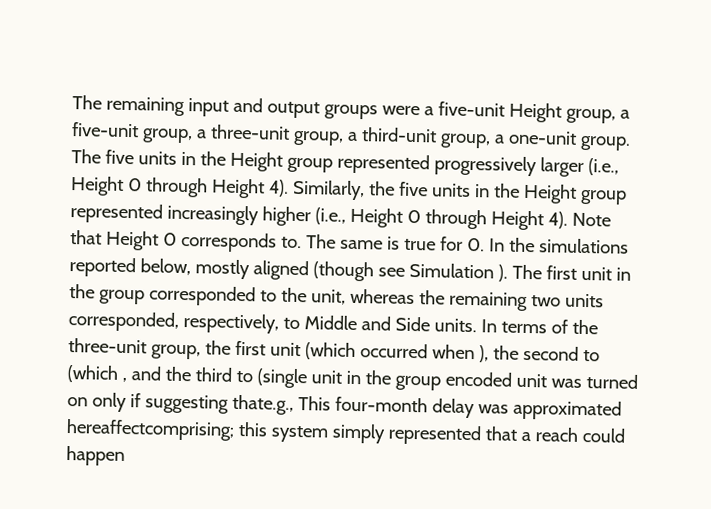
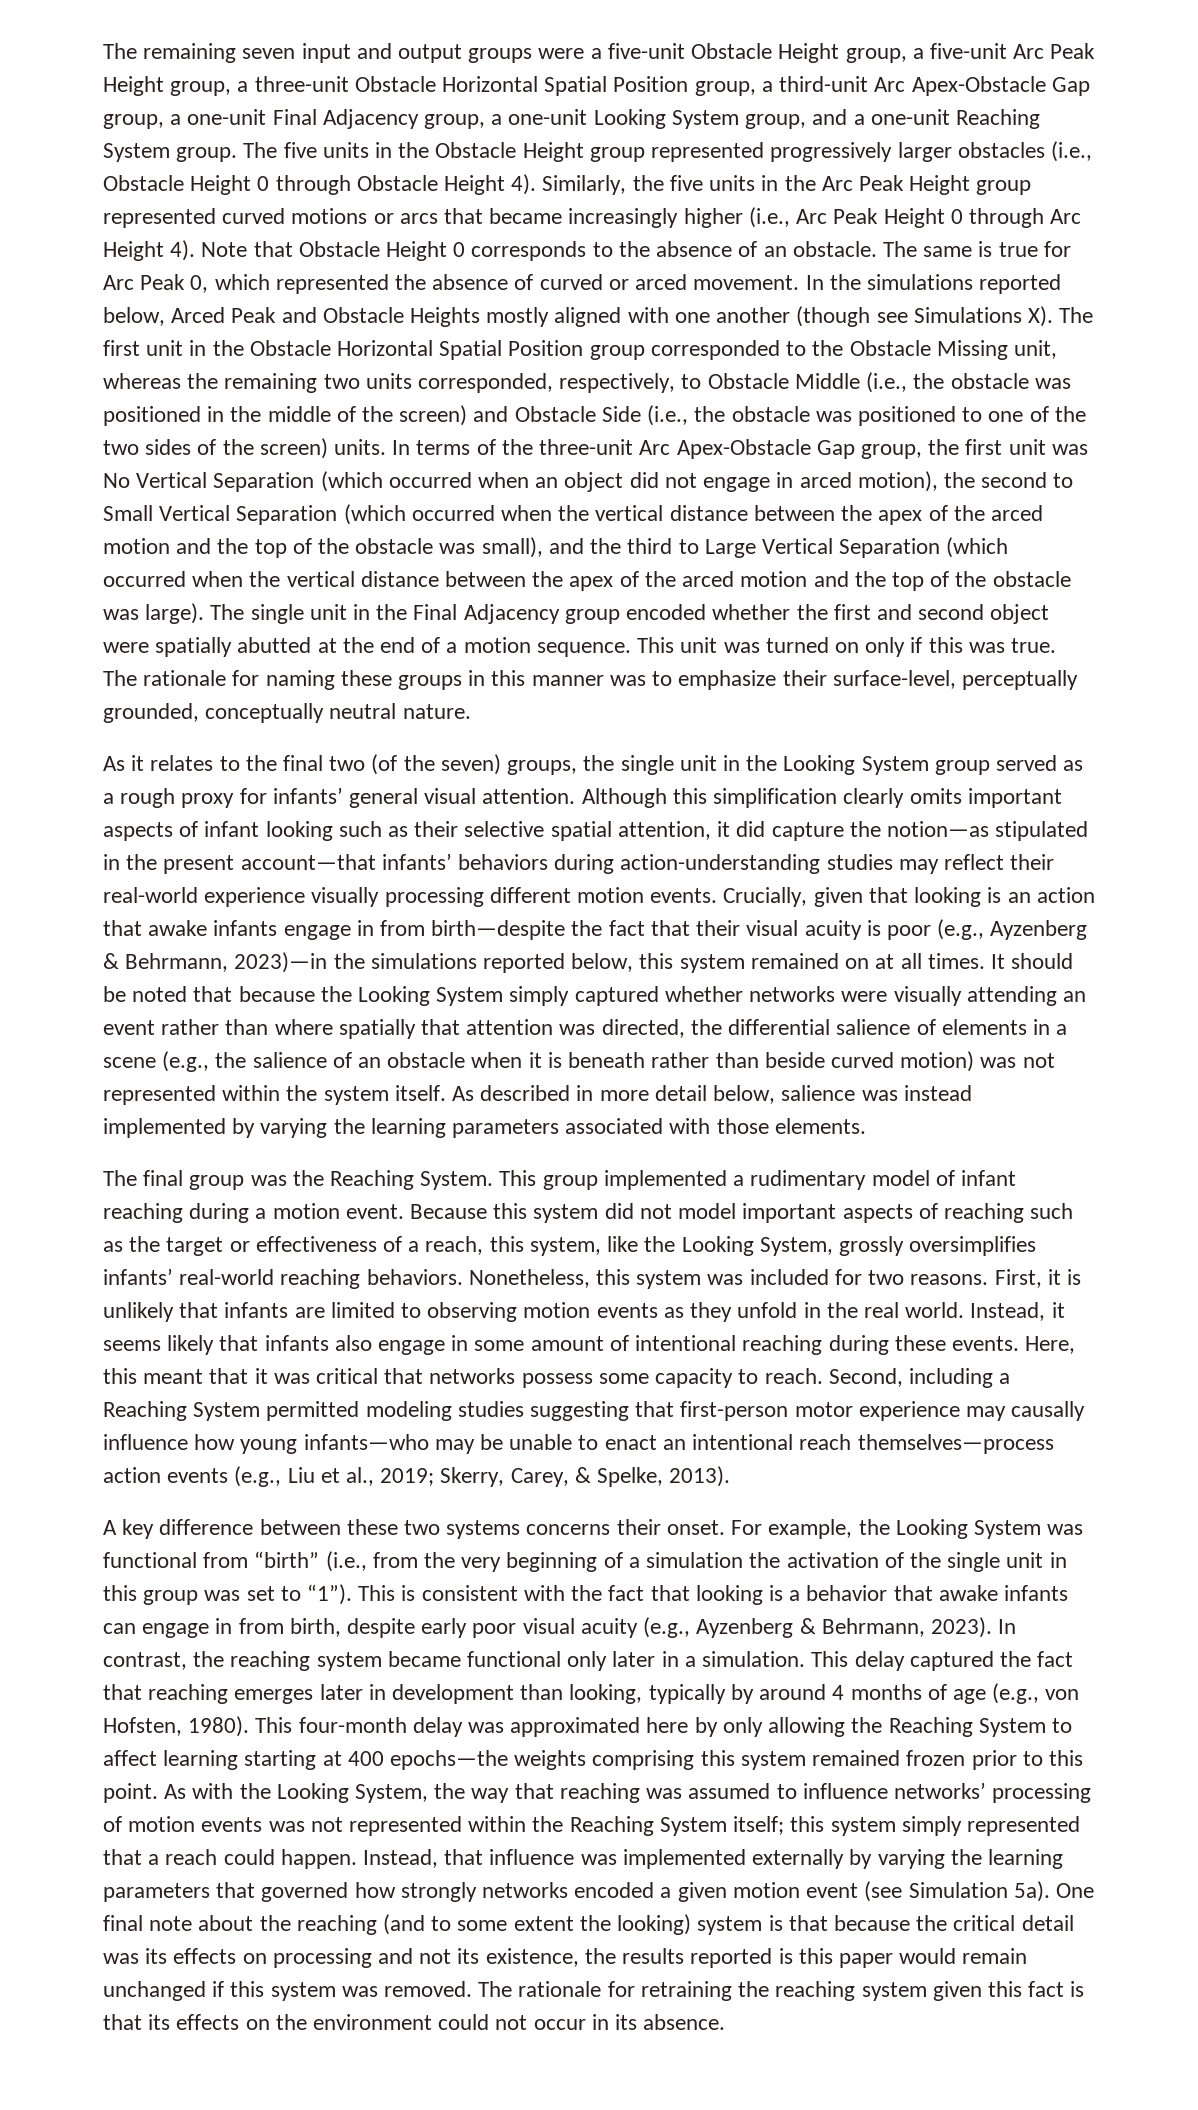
(185, 106) none -> [242,48,296,59] seven
(505, 109) none -> [691,43,773,59] Obstacle
[141,124,577,149] group, a three-unit group, a third-unit group, a one-unit -> [1013,43,1096,59] [103,76,1090,96] [103,109,1040,129] [103,143,170,162] Arc Peak Height group, a three-unit Obstacle Horizontal Spatial Position group, a third-unit Arc Apex-Obstacle Gap group, a one-unit Final Adjacency group, a one-unit Looking System group, and a one-unit Reaching System
(226, 158) none -> [435,142,517,158] Obstacle
[587,158,619,176] [70,176,208,198] (i.e., Height 0 through -> [957,141,1092,162] [103,175,438,195] obstacles (i.e., Obstacle Height 0 through Obstacle
[522,183,627,205] [70,203,163,224] Height group represented -> [821,175,1032,195] [103,208,563,228] Arc Peak Height group represented curved motions or arcs that became
[349,207,487,230] Height 0 through -> [796,208,1082,228] Arc Peak Height 0 through Arc
(102, 237) none -> [298,241,380,257] Obstacle
[280,236,302,249] to. -> [592,241,877,257] to the absence of an obstacle.
[466,237,485,252] 0. -> [103,274,800,294] Arc Peak 0, which represented the absence of curved or arced movement.
[194,259,508,282] mostly aligned (though see Simulation ). -> [171,306,1053,327] Arced Peak and Obstacle Heights mostly aligned with one another (though see Simulations X).
(95, 291) none -> [249,340,584,360] Obstacle Horizontal Spatial Position
(307, 295) none -> [849,340,1008,360] Obstacle Missing
[303,315,430,332] Middle and Side -> [707,372,1071,393] [103,405,1086,426] [103,438,328,459] Obstacle Middle (i.e., the obstacle was positioned in the middle of the screen) and Obstacle Side (i.e., the obstacle was positioned to one of the two sides of the screen)
(147, 346) none -> [639,439,855,459] Arc Apex-Obstacle Gap
[304,342,600,363] [67,364,512,391] (which occurred when ), the second to (which , and the third to (single unit in the group encoded -> [1051,444,1088,455] [103,471,1074,492] [103,504,1043,525] [103,537,1009,558] [103,571,1071,591] [103,603,1050,624] [103,637,675,657] was No Vertical Separation (which occurred when an object did not engage in arced motion), the second to Small Vertical Separation (which occurred when the vertical distance between the apex of the arced motion and the top of the obstacle was small), and the third to Large Vertical Separation (which occurred when the vertical distance between the apex of the arced motion and the top of the obstacle was large). The single unit in the Final Adjacency group encoded whether the first and second object were spatially abutted at the end of a motion sequence. This
[144,394,294,415] suggesting thate.g., -> [928,637,1056,653] [103,670,1078,690] [103,703,471,723] [103,754,1084,775] [103,787,1062,808] [103,821,1089,841] [103,853,1055,874] [103,887,1095,907] [103,919,1088,940] [103,952,1074,973] [103,986,1086,1006] [103,1019,1068,1039] [103,1051,1055,1072] [103,1085,972,1105] [103,1118,866,1138] [103,1170,1016,1190] [103,1203,1074,1223] [103,1236,1037,1256] [103,1268,1081,1289] [103,1302,1065,1322] [103,1335,1076,1355] [103,1368,1011,1388] [103,1401,1086,1421] [103,1434,1054,1454] [103,1466,731,1487] [103,1519,1084,1539] [103,1551,1067,1572] [103,1584,1068,1605] [103,1617,1017,1638] [103,1651,1074,1671] [103,1683,1080,1704] [103,1716,250,1737] this was true. The rationale for naming these groups in this manner was to emphasize their surface-level, perceptually grounded, conceptually neutral nature. // As it relates to the final two (of the seven) groups, the single unit in the Looking System group served as a rough proxy for infants’ general visual attention. Although this simplification clearly omits important aspects of infant looking such as their selective spatial attention, it did capture the notion—as stipulated in the present account—that infants’ behaviors during action-understanding studies may reflect their real-world experience visually processing different motion events. Crucially, given that looking is an action that awake infants engage in from birth—despite the fact that their visual acuity is poor (e.g., Ayzenberg & Behrmann, 2023)—in the simulations reported below, this system remained on at all times. It should be noted that because the Looking System simply captured whether networks were visually attending an event rather than where spatially that attention was directed, the differential salience of elements in a scene (e.g., the salience of an obstacle when it is beneath rather than beside curved motion) was not represented within the system itself. As described in more detail below, salience was instead implemented by varying the learning parameters associated with those elements. // The final group was the Reaching System. This group implemented a rudimentary model of infant reaching during a motion event. Because this system did not model important aspects of reaching such as the target or effectiveness of a reach, this system, like the Looking System, grossly oversimplifies infants’ real-world reaching behaviors. Nonetheless, this system was included for two reasons. First, it is unlikely that infants are limited to observing motion events as they unfold in the real world. Instead, it seems likely that infants also engage in some amount of intentional reaching during these events. Here, this meant that it was critical that networks possess some capacity to reach. Second, including a Reaching System permitted modeling studies suggesting that first-person motor experience may causally influence how young infants—who may be unable to enact an intentional reach themselves—process action events (e.g., Liu et al., 2019; Skerry, Carey, & Spelke, 2013). // A key difference between these two systems concerns their onset. For example, the Looking System was functional from “birth” (i.e., from the very beginning of a simulation the activation of the single unit in this group was set to “1”). This is consistent with the fact that looking is a behavior that awake infants can engage in from birth, despite early poor visual acuity (e.g., Ayzenberg & Behrmann, 2023). In contrast, the reaching system became functional only later in a simulation. This delay captured the fact that reaching emerges later in development than looking, typically by around 4 months of age (e.g., von Hofsten, 1980).
[66,418,235,441] hereaffectcomprising; -> [646,1717,1072,1737] [103,1750,1083,1770] [103,1782,1092,1803] [103,1816,785,1836] here by only allowing the Reaching System to affect learning starting at 400 epochs—the weights comprising this system remained frozen prior to this point. As with the Looking System, the way that reaching was assumed to influence networks’ processing of motion events was not represented within the Reaching System itself;
[66,445,125,466] happen -> [280,1849,1063,1869] [103,1881,1094,1902] [103,1914,1074,1935] [103,1948,1028,1968] [103,1981,1085,2001] [103,2014,726,2030] happen. Instead, that influence was implemented externally by varying the learning parameters that governed how strongly networks encoded a given motion event (see Simulation 5a). One final note about the reaching (and to some extent the looking) system is that because the critical detail was its effects on processing and not its existence, the results reported is this paper would remain unchanged if this system was removed. The rationale for retraining the reaching system given this fact is that its effects on the environment could not occur in its absence.

